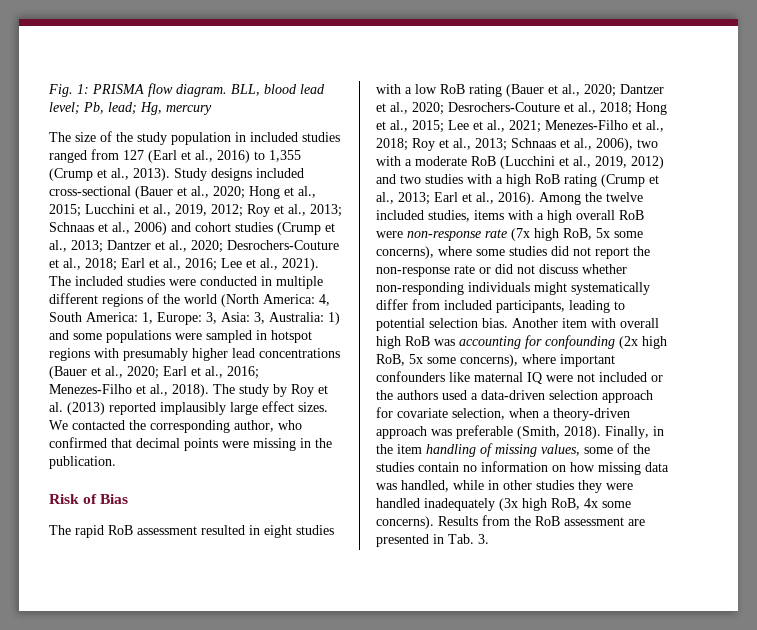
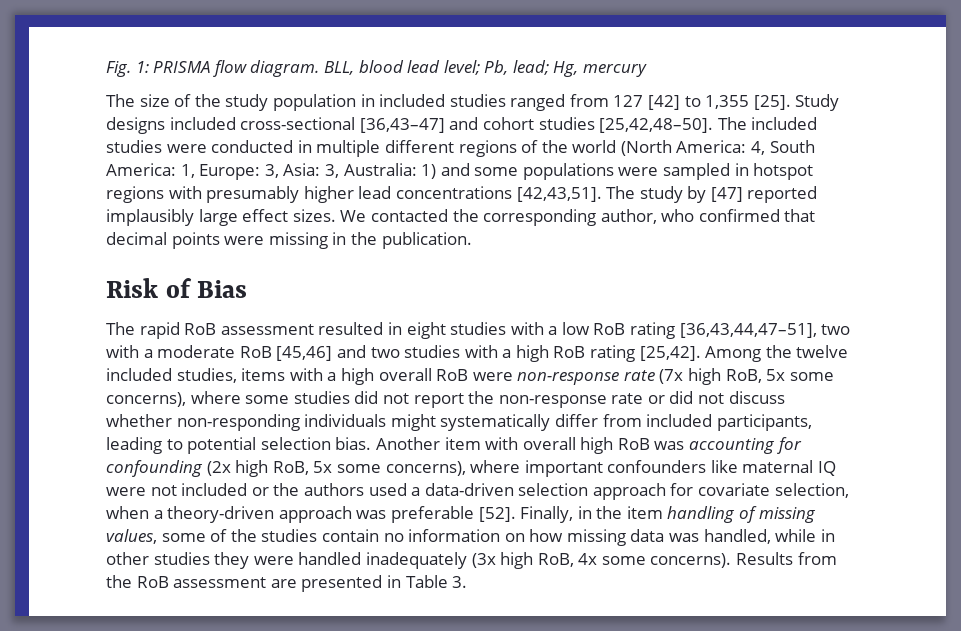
[148,150,301,163] [49,168,304,181] [49,186,316,199] [49,204,342,217] [49,222,335,235] [49,240,339,253] [49,258,319,271] (Earl et al., 2016) to 1,355 (Crump et al., 2013). Study designs included cross-sectional (Bauer et al., 2020; Hong et al., 2015; Lucchini et al., 2019, 2012; Roy et al., 2013; Schnaas et al., 2006) and cohort studies (Crump et al., 2013; Dantzer et al., 2020; Desrochers-Couture et al., 2018; Earl et al., 2016; Lee et al., 2021). -> [648,94,840,111] [106,117,714,134] [42] to 1,355 [25]. Study designs included cross-sectional [36,43–47] and cohort studies [25,42,48–50].
[49,366,259,379] [49,384,328,397] [49,402,105,415] (Bauer et al., 2020; Earl et al., 2016; Menezes-Filho et al., 2018). The study by Roy et al. (2013) -> [516,186,743,203] [42,43,51]. The study by [47]
[506,84,664,97] [376,102,667,115] [376,120,664,133] [376,138,633,151] (Bauer et al., 2020; Dantzer et al., 2020; Desrochers-Couture et al., 2018; Hong et al., 2015; Lee et al., 2021; Menezes-Filho et al., 2018; Roy et al., 2013; Schnaas et al., 2006), -> [679,323,817,338] [36,43,44,47–51],
[500,156,664,169] (Lucchini et al., 2019, 2012) -> [276,346,333,361] [45,46]
[601,174,659,187] [376,192,535,205] (Crump et al., 2013; Earl et al., 2016). -> [639,346,701,361] [25,42].
[517,426,601,439] (Smith, 2018). -> [478,507,516,522] [52].
[448,534,474,544] Tab. -> [405,575,448,588] Table

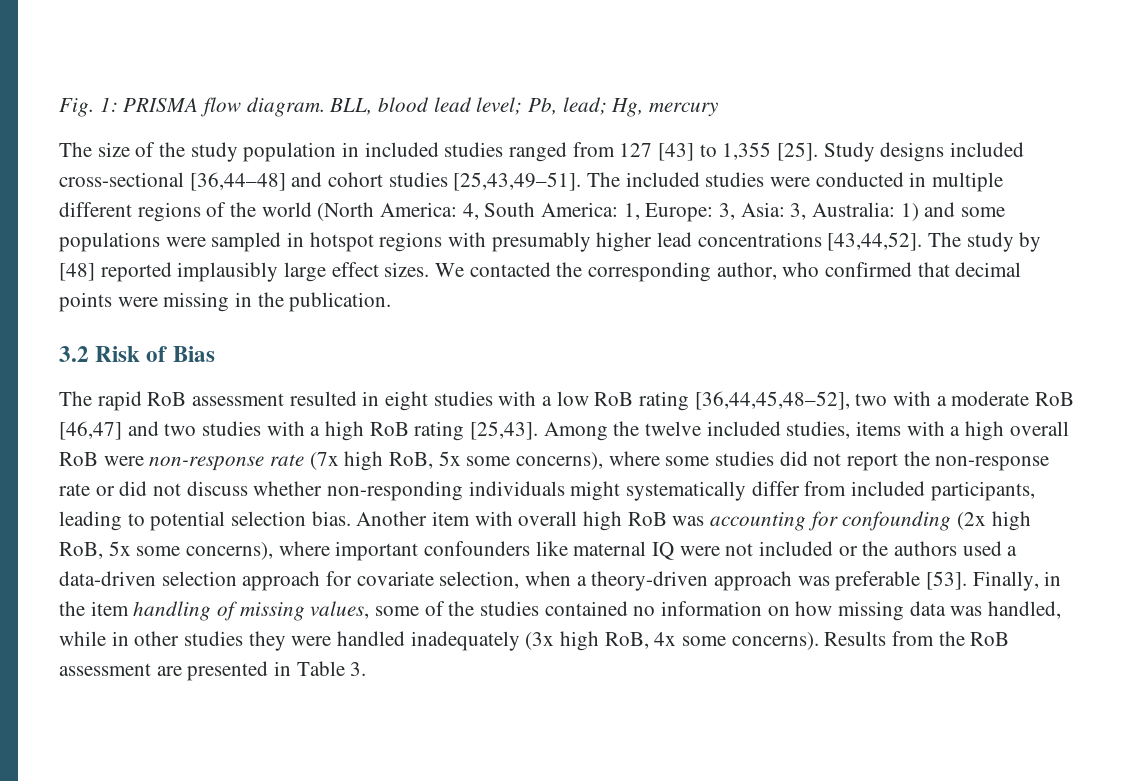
[648,95,681,110] [42] -> [658,143,695,161] [43]
[359,118,445,133] [36,43–47] -> [189,172,286,191] [36,44–48]
[599,118,714,133] [25,42,48–50]. -> [453,172,582,191] [25,43,49–51].
[516,187,602,202] [42,43,51]. -> [827,232,923,251] [43,44,52].
[710,187,743,202] [47] -> [59,263,95,281] [48]
(472, 240) none -> [59,346,89,362] 3.2
[679,323,817,338] [36,43,44,47–51], -> [694,391,850,410] [36,44,45,48–52],
[276,346,333,361] [45,46] -> [59,421,122,440] [46,47]
[639,346,701,361] [25,42]. -> [470,421,539,440] [25,43].
[478,507,516,522] [52]. -> [926,571,968,590] [53].
[321,529,379,542] contain -> [544,601,628,616] contained

